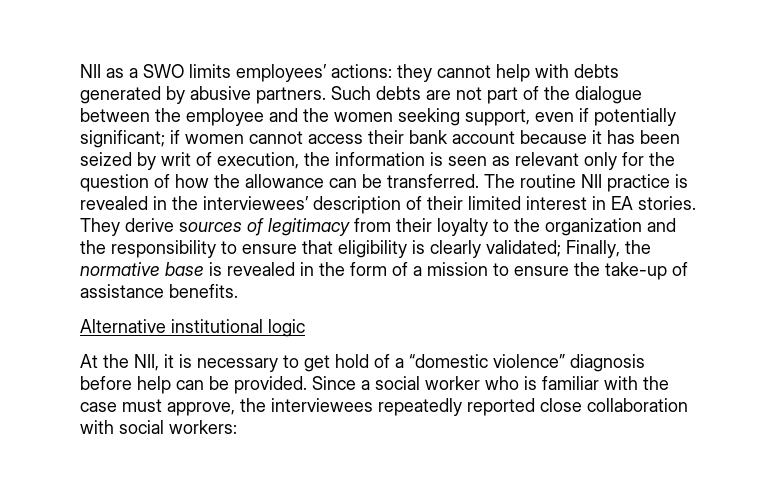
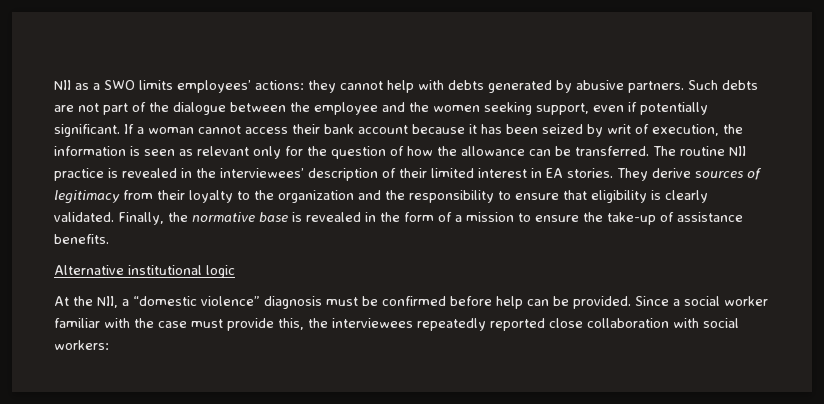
[80,130,244,148] significant; if women -> [54,124,194,137] significant. If a woman
[486,240,561,257] validated; -> [54,212,114,222] validated.
[164,354,390,372] it is necessary to get hold of -> (118, 302) none
(645, 363) none -> [326,296,446,306] must be confirmed
[485,376,537,390] who is -> (768, 301) none
[167,402,235,416] approve, -> [227,318,304,331] provide this,

